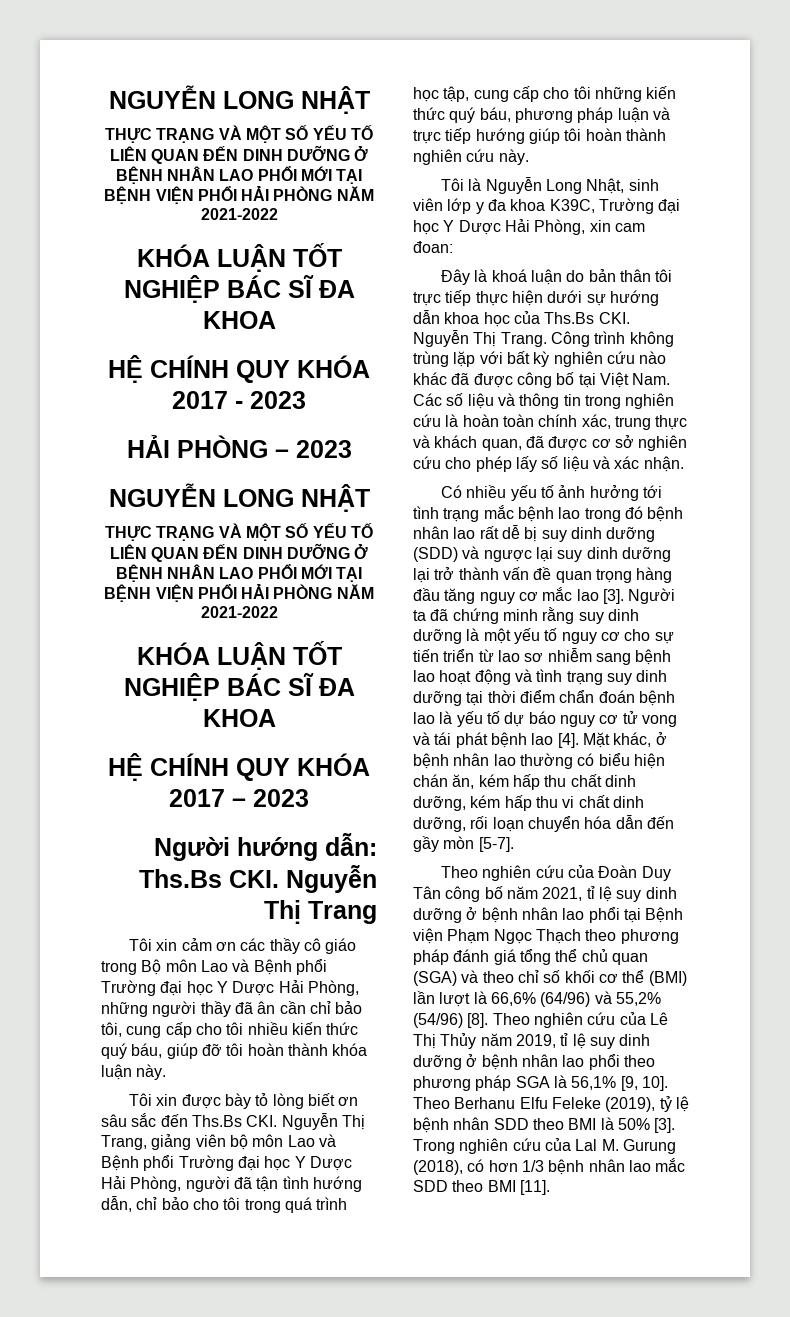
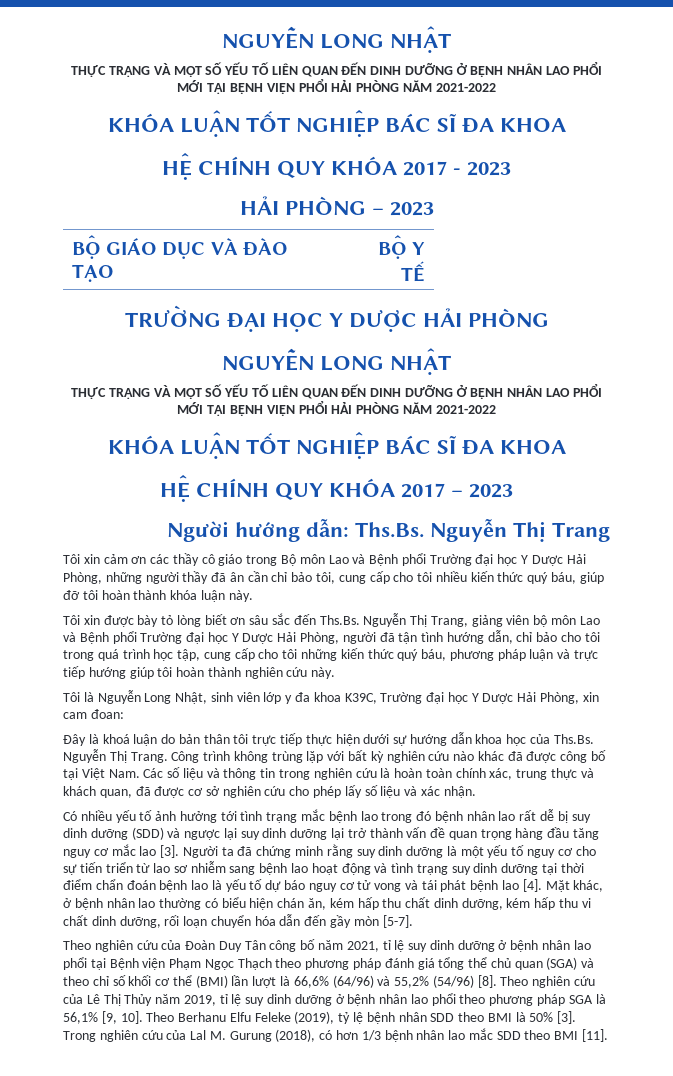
(352, 449) none -> [71,235,288,259] [71,264,114,282] [377,235,426,259] [401,261,426,282] [124,305,549,332] // BỘ GIÁO DỤC VÀ ĐÀO TẠO | BỘ Y TẾ // TRƯỜNG ĐẠI HỌC Y DƯỢC HẢI PHÒNG
[139,869,279,888] Ths.Bs CKI. -> [355,522,424,538] Ths.Bs.
[191,1115,278,1127] Ths.Bs CKI. -> [319,615,360,625] Ths.Bs.
[544,312,630,324] Ths.Bs CKI. -> [553,734,594,744] Ths.Bs.

